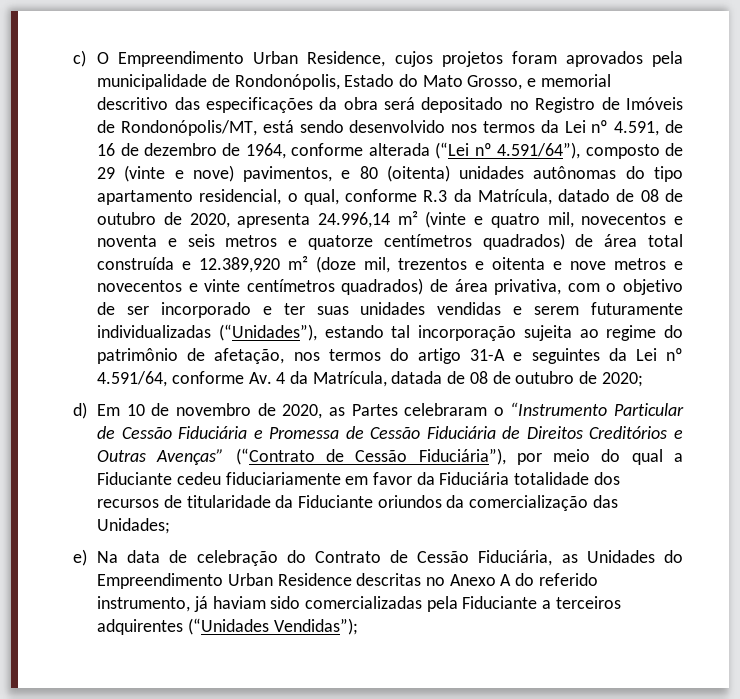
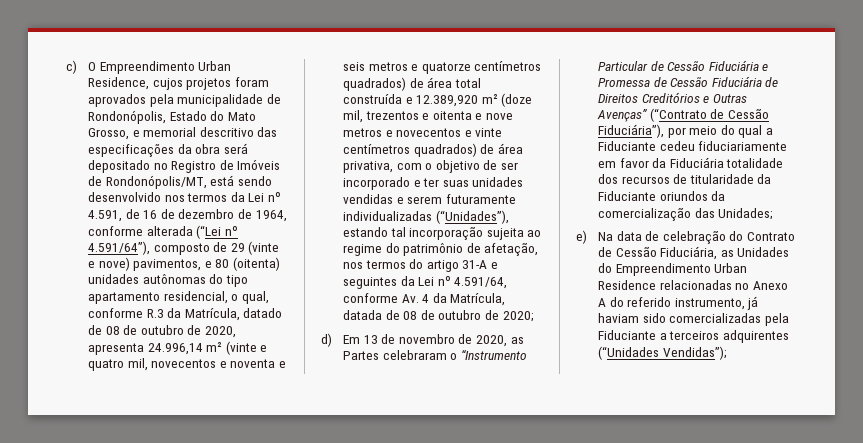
[126,404,145,416] 10 -> [363,335,378,344] 13
[356,573,422,586] descritas -> [659,280,732,290] relacionadas

